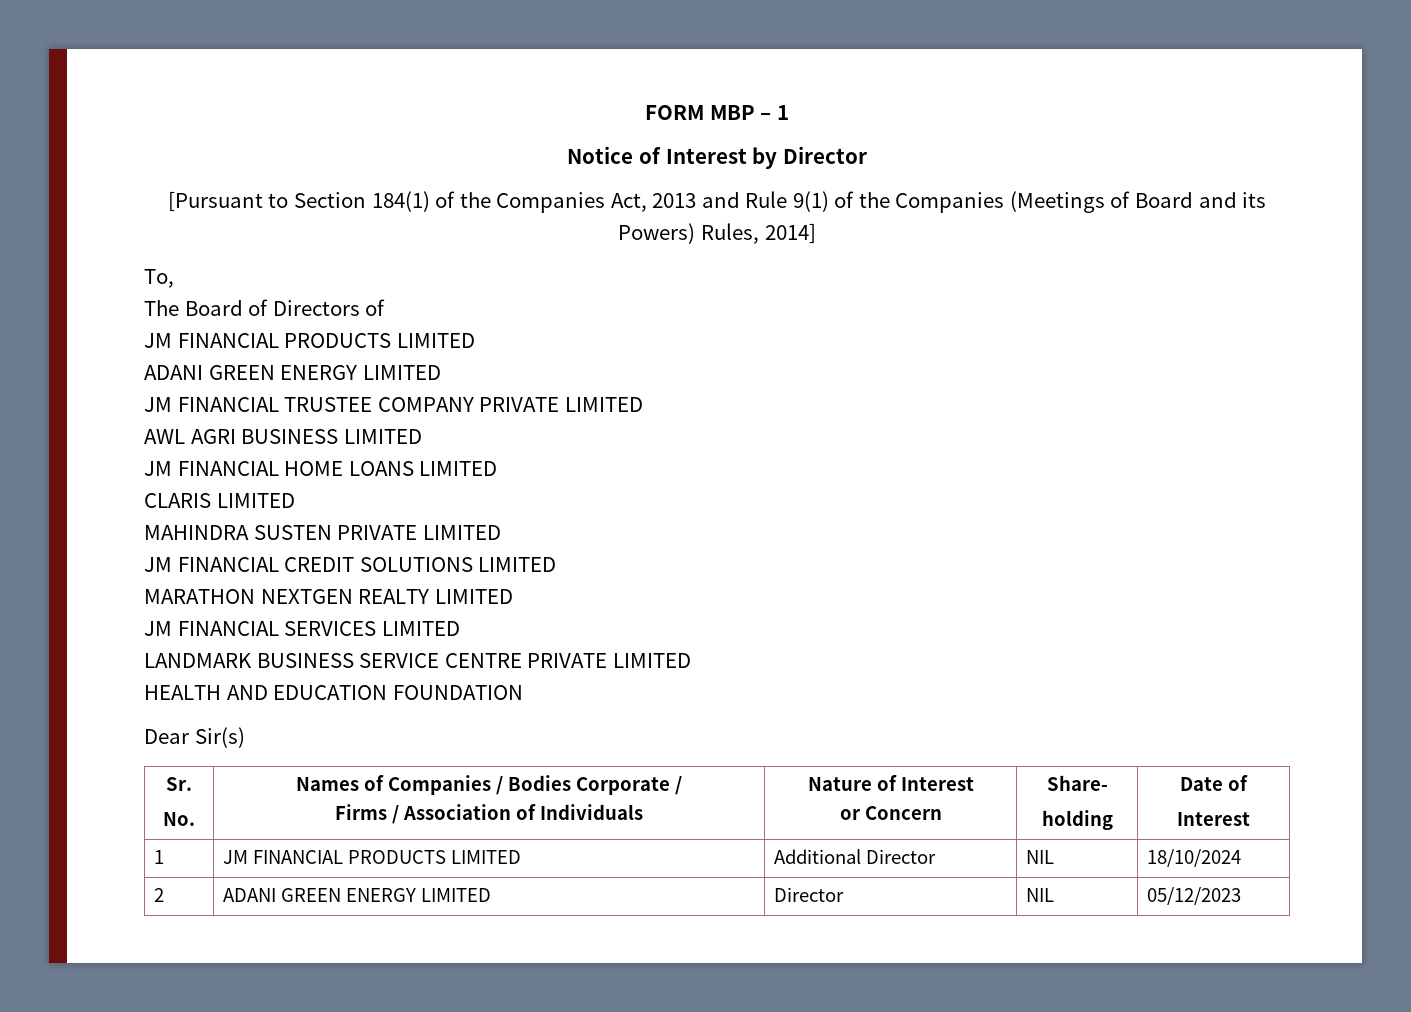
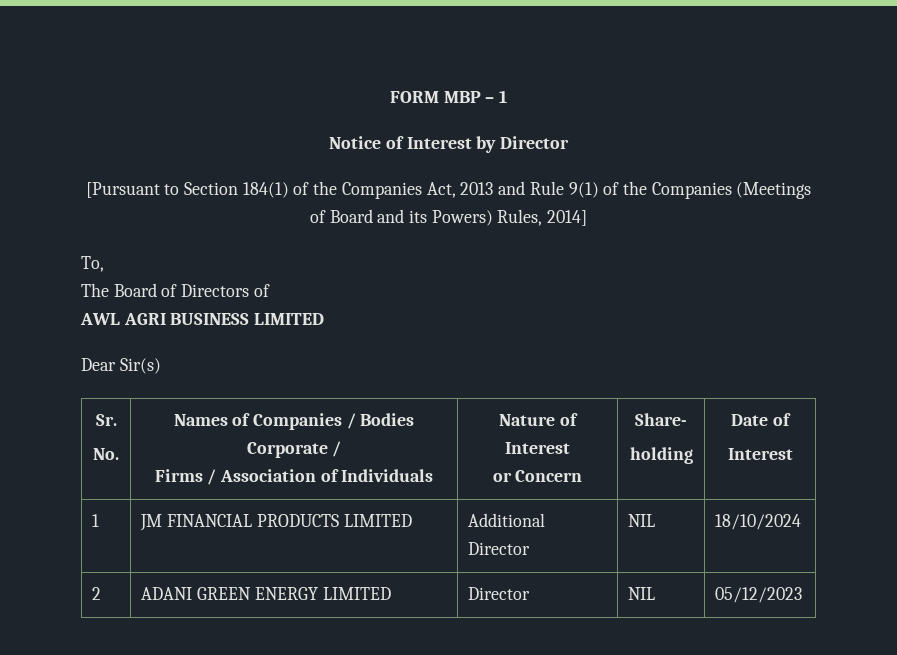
[144,333,475,348] [144,365,441,380] [144,397,643,412] [144,429,422,444] [144,461,498,476] [144,493,295,508] [144,525,501,540] [144,557,557,572] [144,589,513,604] [144,621,460,636] [144,653,691,668] [144,685,523,700] JM FINANCIAL PRODUCTS LIMITED // ADANI GREEN ENERGY LIMITED // JM FINANCIAL TRUSTEE COMPANY PRIVATE LIMITED // AWL AGRI BUSINESS LIMITED // JM FINANCIAL HOME LOANS LIMITED // CLARIS LIMITED // MAHINDRA SUSTEN PRIVATE LIMITED // JM FINANCIAL CREDIT SOLUTIONS LIMITED // MARATHON NEXTGEN REALTY LIMITED // JM FINANCIAL SERVICES LIMITED // LANDMARK BUSINESS SERVICE CENTRE PRIVATE LIMITED // HEALTH AND EDUCATION FOUNDATION -> [80,313,325,325] AWL AGRI BUSINESS LIMITED

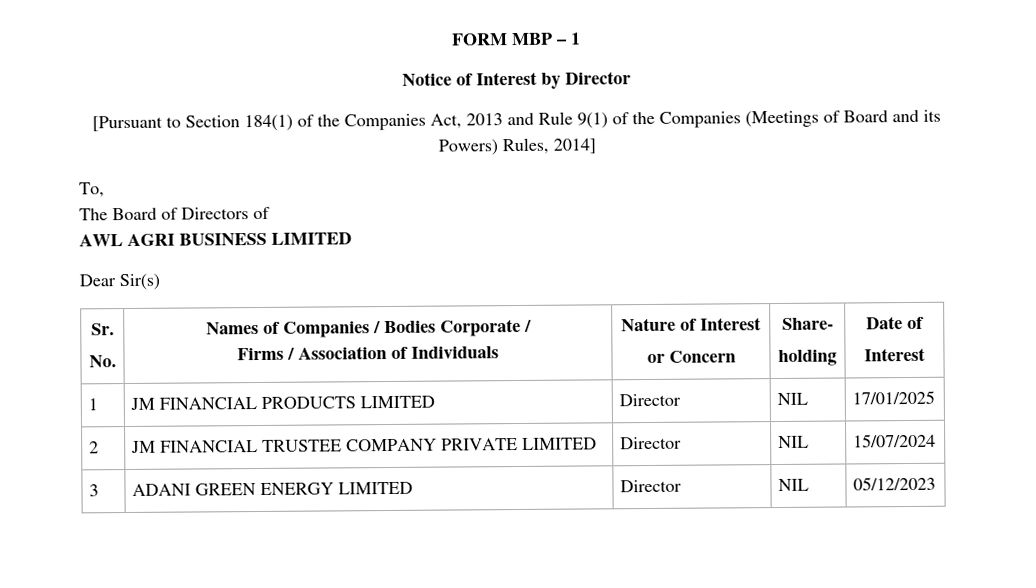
[468,513,546,527] [468,542,531,555] [628,514,656,527] [715,514,802,530] Additional Director | NIL | 18/10/2024 -> [618,393,681,407] [776,392,808,406] [851,390,935,405] Director | NIL | 17/01/2025
(102, 593) none -> [130,437,597,453] [619,436,682,450] [777,435,809,449] [852,433,936,448] [88,484,99,497] | JM FINANCIAL TRUSTEE COMPANY PRIVATE LIMITED | Director | NIL | 15/07/2024 // 3

